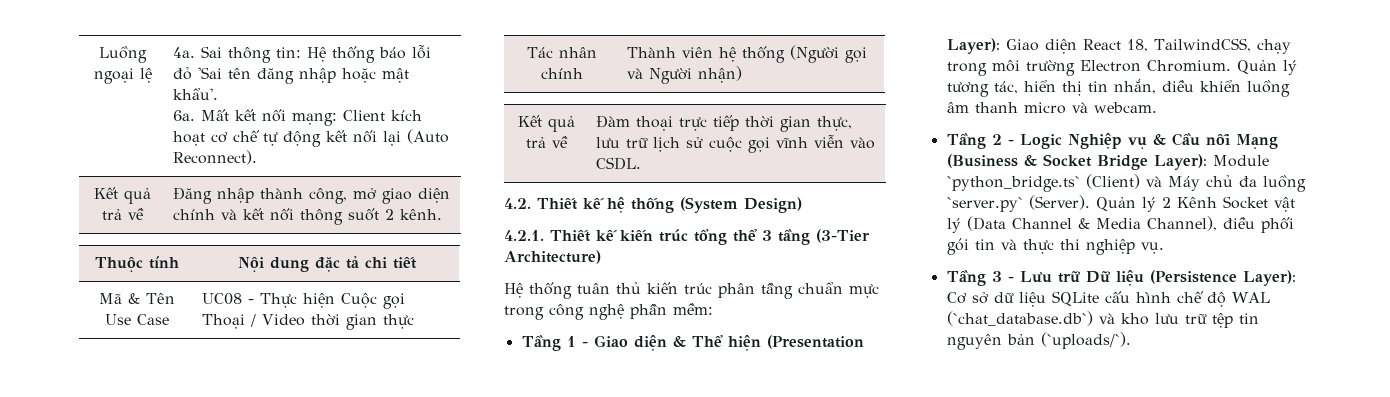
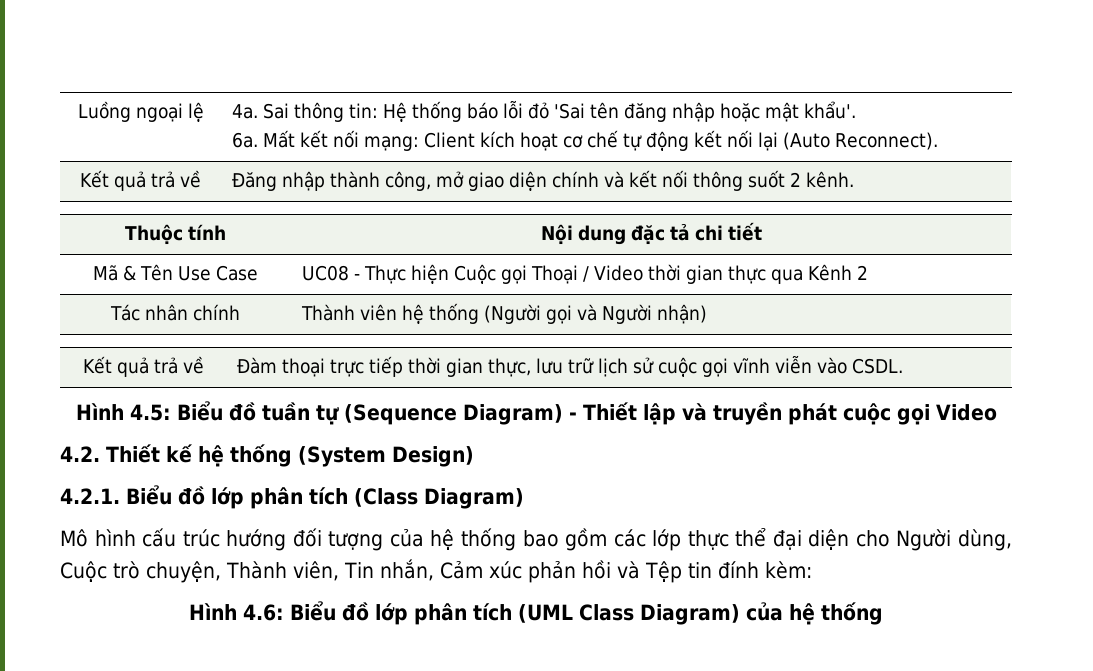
(414, 321) none -> [770,264,868,284] qua Kênh 2
(641, 163) none -> [75,401,997,425] // Hình 4.5: Biểu đồ tuần tự (Sequence Diagram) - Thiết lập và truyền phát cuộc gọi Video
[550,229,870,245] [504,250,601,264] [504,282,879,299] [504,303,713,320] [521,335,864,351] [946,38,1291,54] [946,60,1297,76] [946,79,1290,97] [946,102,1157,114] [946,133,1278,149] [946,154,1269,170] [946,174,1306,192] [946,195,1295,212] [946,216,1294,233] [946,238,1164,255] [946,270,1296,286] [946,291,1270,307] [946,311,1259,328] [946,332,1131,350] Thiết kế kiến trúc tổng thể 3 tầng (3-Tier Architecture) // Hệ thống tuân thủ kiến trúc phân tầng chuẩn mực trong công nghệ phần mềm: // Tầng 1 - Giao diện & Thể hiện (Presentation Layer): Giao diện React 18, TailwindCSS, chạy trong môi trường Electron Chromium. Quản lý tương tác, hiển thị tin nhắn, điều khiển luồng âm thanh micro và webcam. // Tầng 2 - Logic Nghiệp vụ & Cầu nối Mạng (Business & Socket Bridge Layer): Module `python_bridge.ts` (Client) và Máy chủ đa luồng `server.py` (Server). Quản lý 2 Kênh Socket vật lý (Data Channel & Media Channel), điều phối gói tin và thực thi nghiệp vụ. // Tầng 3 - Lưu trữ Dữ liệu (Persistence Layer): Cơ sở dữ liệu SQLite cấu hình chế độ WAL (`chat_database.db`) và kho lưu trữ tệp tin nguyên bản (`uploads/`). -> [126,485,524,509] [60,527,1012,551] [60,559,812,583] [189,601,883,625] Biểu đồ lớp phân tích (Class Diagram) // Mô hình cấu trúc hướng đối tượng của hệ thống bao gồm các lớp thực thể đại diện cho Người dùng, Cuộc trò chuyện, Thành viên, Tin nhắn, Cảm xúc phản hồi và Tệp tin đính kèm: // Hình 4.6: Biểu đồ lớp phân tích (UML Class Diagram) của hệ thống

